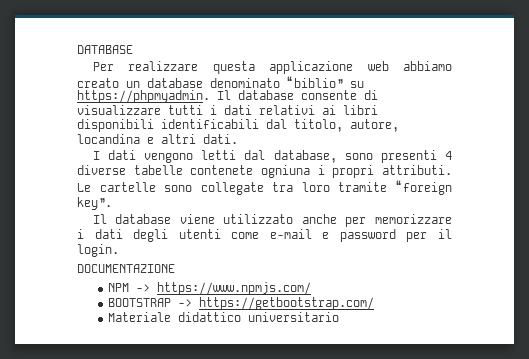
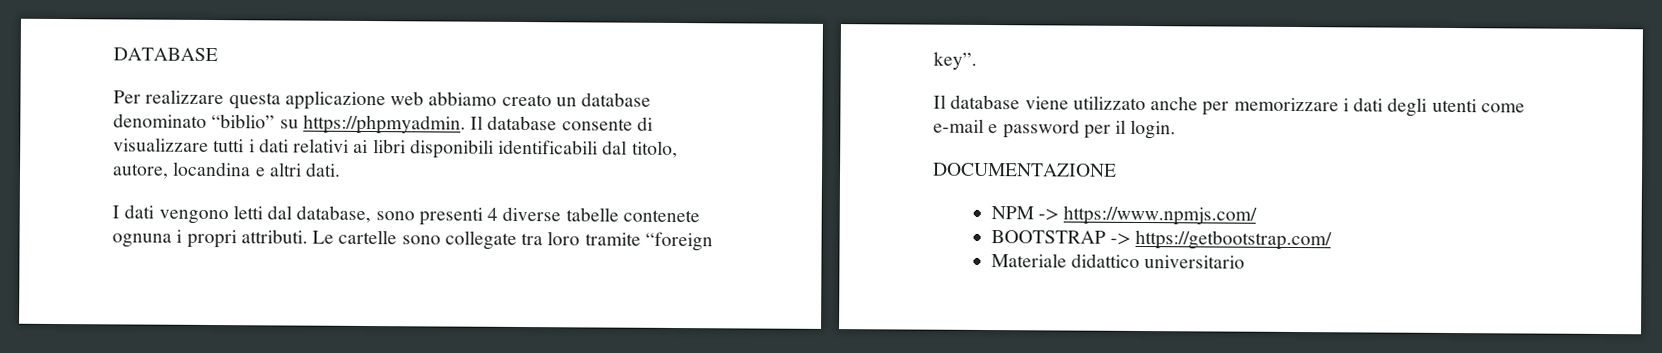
[261,165,310,178] ogniuna -> [112,233,172,248] ognuna

